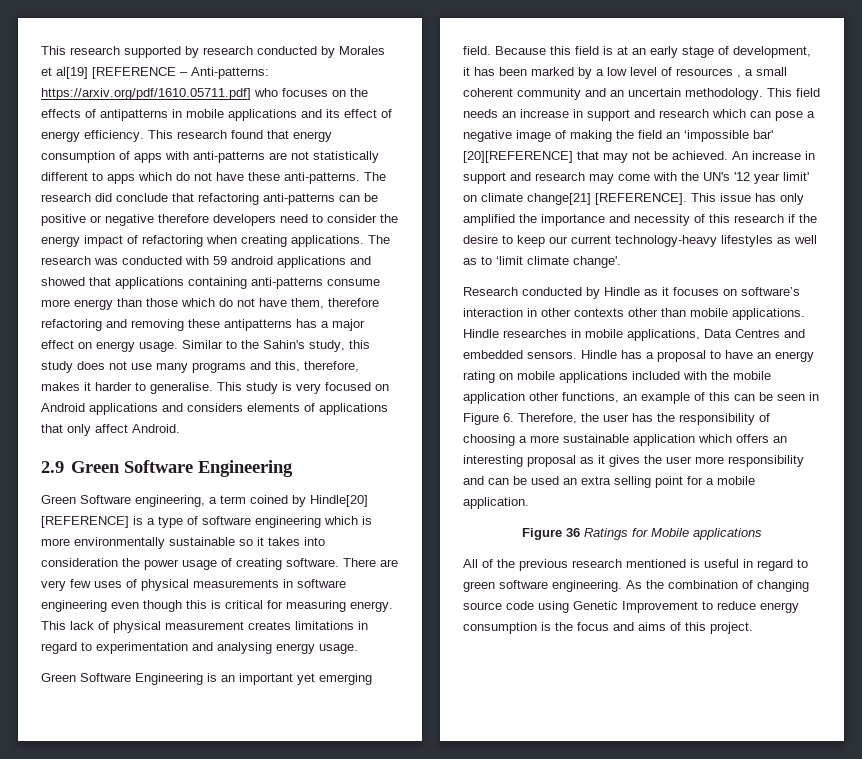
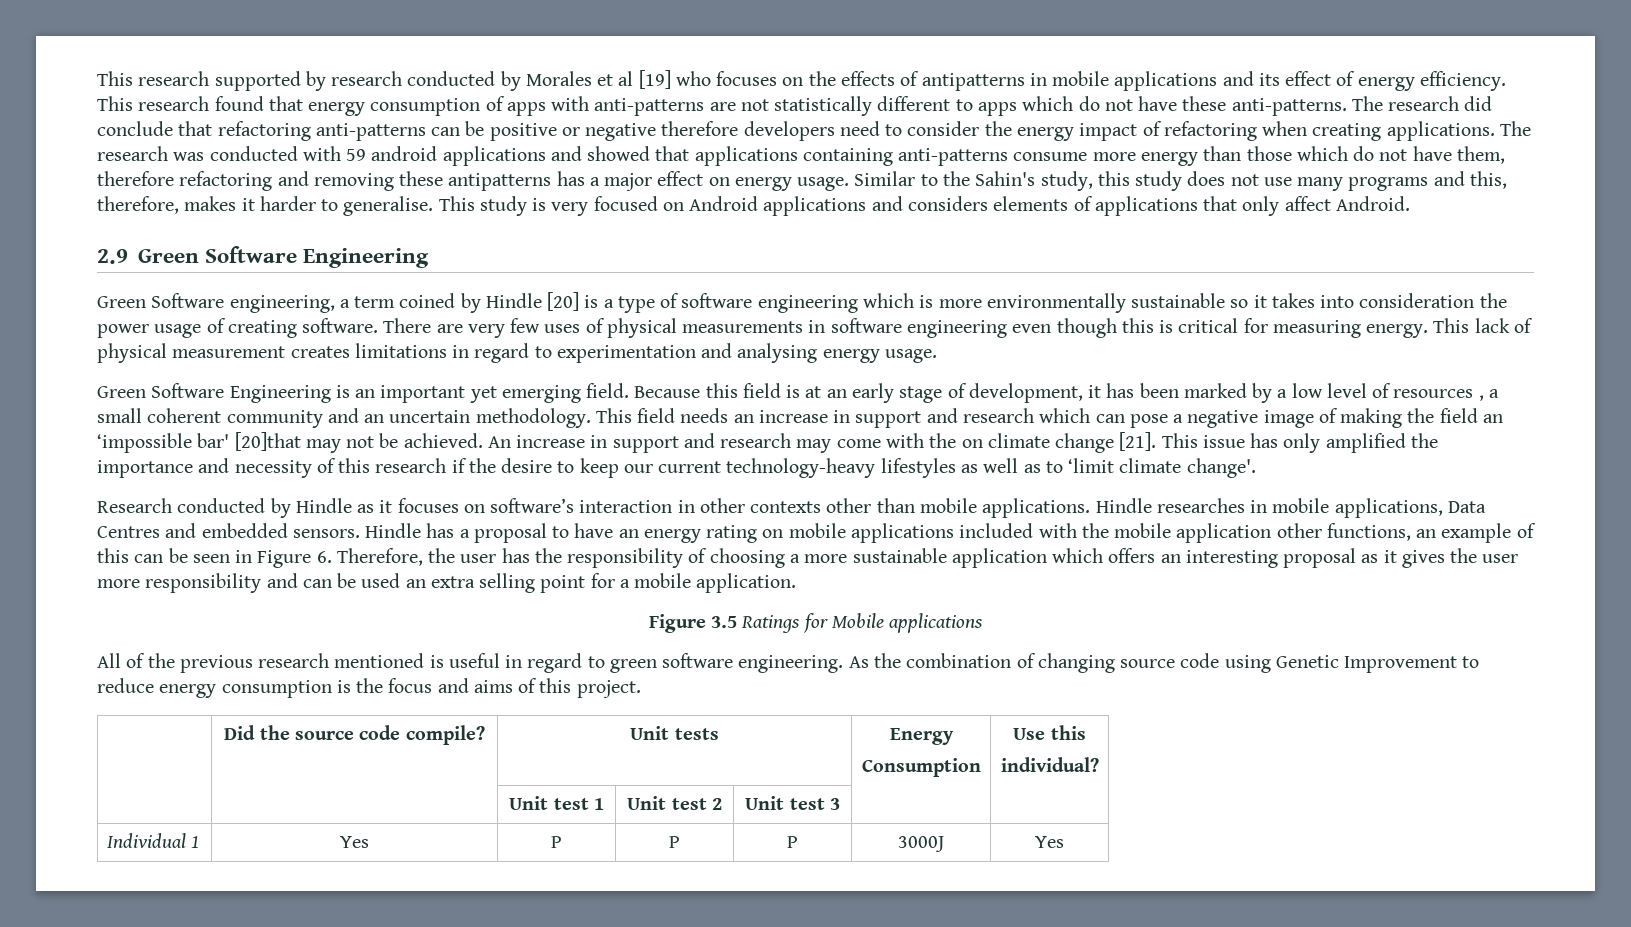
[56,67,269,79] [41,88,251,100] al[19] [REFERENCE – Anti-patterns: https://arxiv.org/pdf/1610.05711.pdf] -> [618,70,671,89] al [19]
[310,495,368,507] [41,516,129,528] Hindle[20] [REFERENCE] -> [485,292,580,311] Hindle [20]
[463,151,599,163] [20][REFERENCE] that -> [234,432,301,451] [20]that
[703,172,809,184] [463,193,687,205] UN's '12 year limit' on climate change[21] [REFERENCE]. -> [961,432,1157,453] on climate change [21].
[566,528,580,537] 36 -> [711,616,738,628] 3.5
(753, 628) none -> [224,725,485,745] [630,726,719,740] [889,728,954,745] [861,758,981,777] [1013,725,1086,740] [1000,757,1099,772] [509,796,604,810] [627,796,722,810] [745,796,840,810] [106,833,199,848] [340,836,369,848] [551,836,562,848] [669,836,680,848] [787,836,798,848] [898,836,944,852] [1035,836,1064,848] // | Did the source code compile? | Unit tests | Energy // Consumption | Use this // individual? // | | Unit test 1 | Unit test 2 | Unit test 3 | | // Individual 1 | Yes | P | P | P | 3000J | Yes

